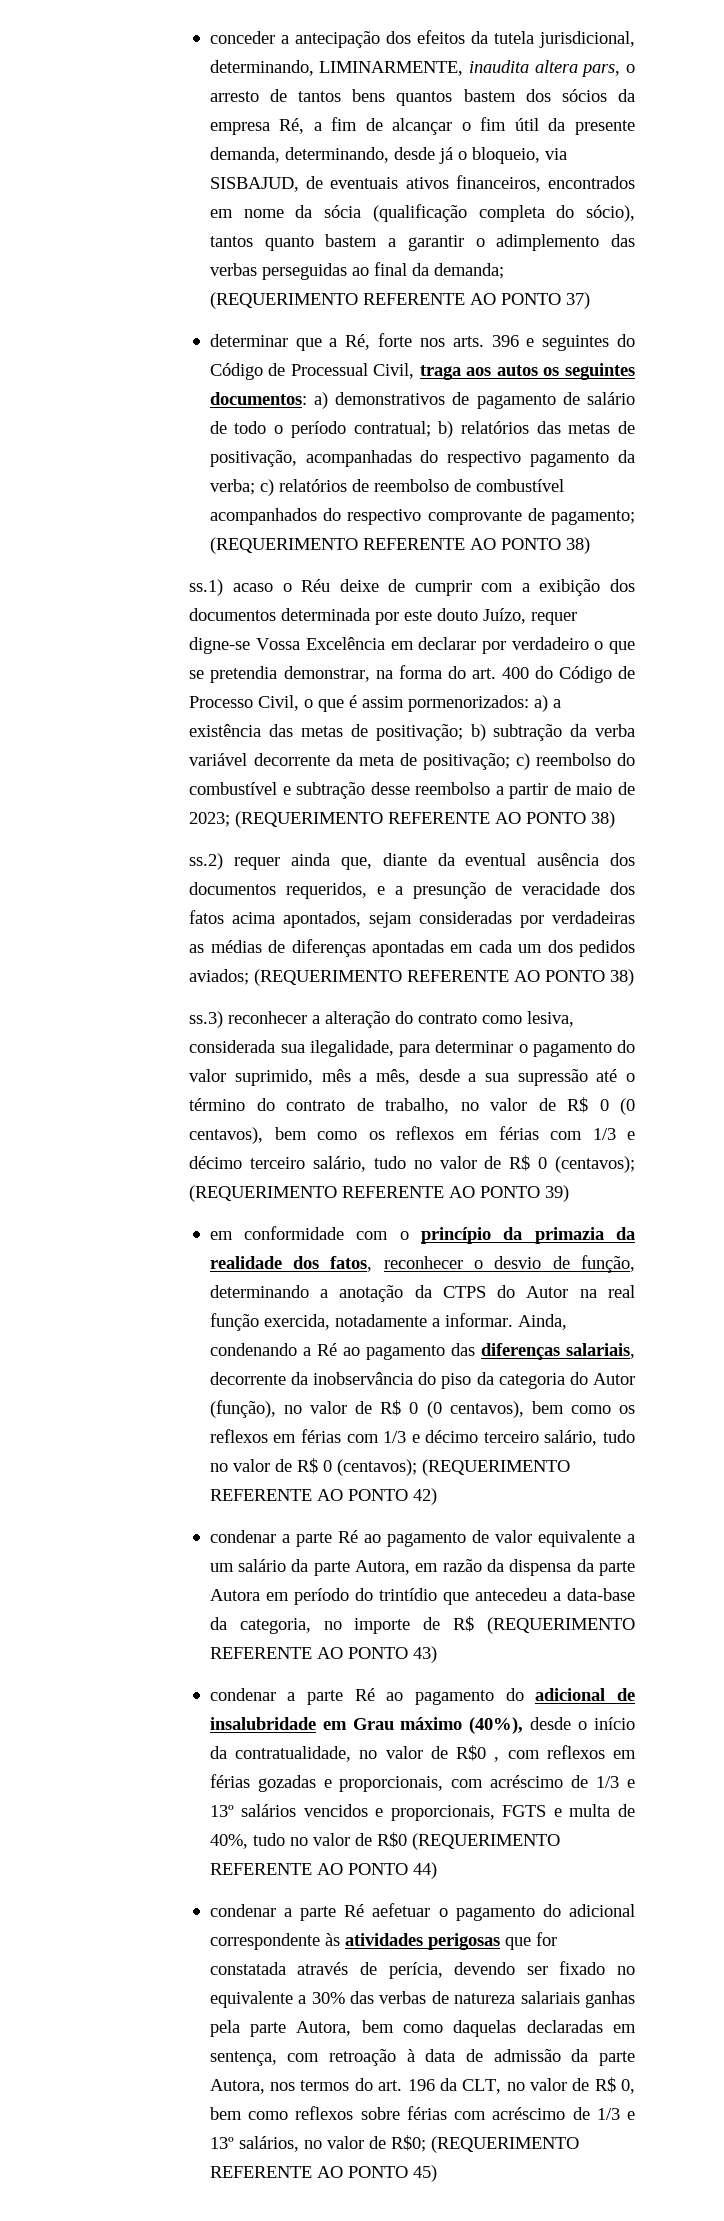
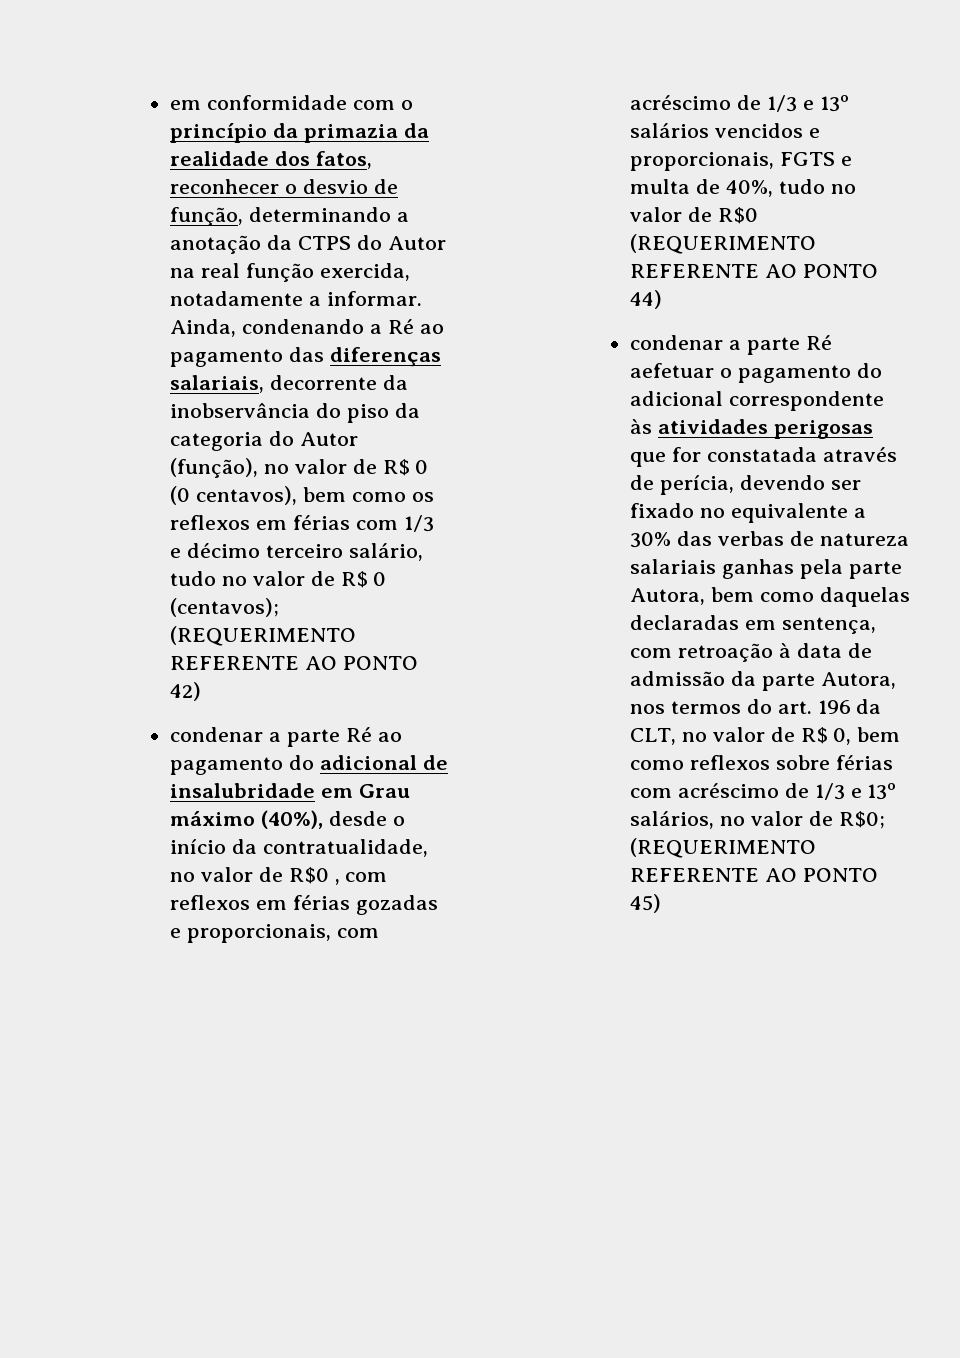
[209,30,635,48] [209,60,636,77] [209,89,635,106] [209,117,635,135] [209,147,567,164] [209,175,635,192] [209,204,635,222] [209,234,635,251] [209,262,504,280] [209,292,590,309] [209,333,635,351] [209,363,635,380] [209,392,635,409] [209,421,635,438] [209,450,635,467] [209,479,564,496] [209,508,635,525] [209,537,590,554] [189,579,636,596] [189,608,578,625] [189,637,636,654] [189,665,635,683] [189,695,562,712] [189,724,636,741] [189,753,636,770] [189,782,636,799] [189,811,616,828] [189,853,636,870] [189,882,636,899] [189,910,635,928] [189,939,635,957] [189,969,635,986] [189,1011,575,1028] [189,1040,635,1057] [189,1069,635,1086] [189,1097,635,1115] [189,1126,635,1144] [189,1155,635,1173] [189,1185,570,1202] conceder a antecipação dos efeitos da tutela jurisdicional, determinando, LIMINARMENTE, inaudita altera pars, o arresto de tantos bens quantos bastem dos sócios da empresa Ré, a fim de alcançar o fim útil da presente demanda, determinando, desde já o bloqueio, via SISBAJUD, de eventuais ativos financeiros, encontrados em nome da sócia (qualificação completa do sócio), tantos quanto bastem a garantir o adimplemento das verbas perseguidas ao final da demanda; (REQUERIMENTO REFERENTE AO PONTO 37) // determinar que a Ré, forte nos arts. 396 e seguintes do Código de Processual Civil, traga aos autos os seguintes documentos: a) demonstrativos de pagamento de salário de todo o período contratual; b) relatórios das metas de positivação, acompanhadas do respectivo pagamento da verba; c) relatórios de reembolso de combustível acompanhados do respectivo comprovante de pagamento; (REQUERIMENTO REFERENTE AO PONTO 38) // ss.1) acaso o Réu deixe de cumprir com a exibição dos documentos determinada por este douto Juízo, requer digne-se Vossa Excelência em declarar por verdadeiro o que se pretendia demonstrar, na forma do art. 400 do Código de Processo Civil, o que é assim pormenorizados: a) a existência das metas de positivação; b) subtração da verba variável decorrente da meta de positivação; c) reembolso do combustível e subtração desse reembolso a partir de maio de 2023; (REQUERIMENTO REFERENTE AO PONTO 38) // ss.2) requer ainda que, diante da eventual ausência dos documentos requeridos, e a presunção de veracidade dos fatos acima apontados, sejam consideradas por verdadeiras as médias de diferenças apontadas em cada um dos pedidos aviados; (REQUERIMENTO REFERENTE AO PONTO 38) // ss.3) reconhecer a alteração do contrato como lesiva, considerada sua ilegalidade, para determinar o pagamento do valor suprimido, mês a mês, desde a sua supressão até o término do contrato de trabalho, no valor de R$ 0 (0 centavos), bem como os reflexos em férias com 1/3 e décimo terceiro salário, tudo no valor de R$ 0 (centavos); (REQUERIMENTO REFERENTE AO PONTO 39) // -> (170, 105) none
[209,1530,636,1547] [209,1559,635,1576] [209,1588,635,1605] [209,1616,635,1634] [209,1646,437,1663] // condenar a parte Ré ao pagamento de valor equivalente a um salário da parte Autora, em razão da dispensa da parte Autora em período do trintídio que antecedeu a data-base da categoria, no importe de R$ (REQUERIMENTO REFERENTE AO PONTO 43) -> (202, 691) none

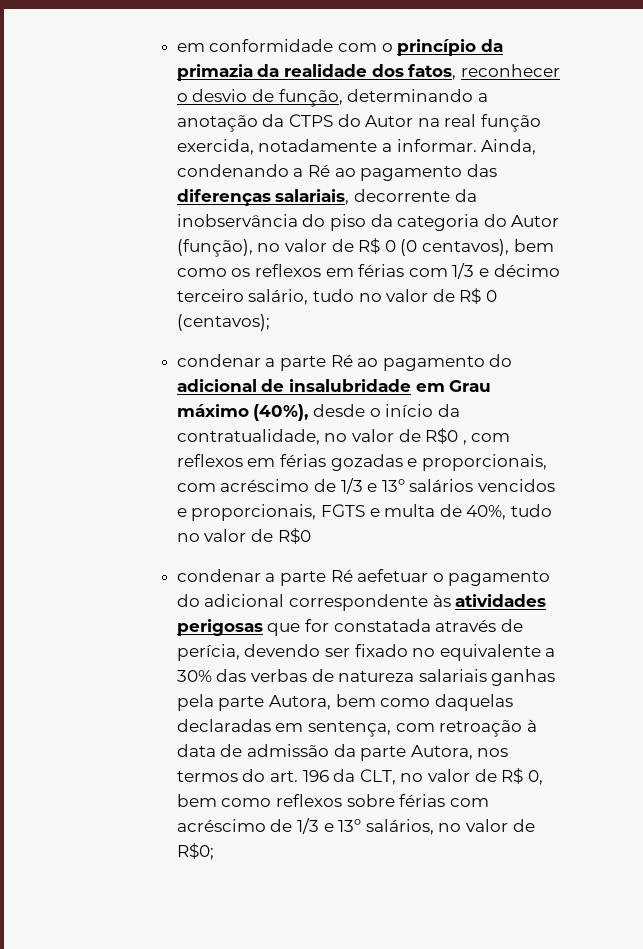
[170,626,357,646] [170,656,418,670] [170,682,202,701] (REQUERIMENTO REFERENTE AO PONTO 42) -> (270, 322) none
[630,234,817,254] [630,264,878,278] [630,290,663,309] (REQUERIMENTO REFERENTE AO PONTO 44) -> (311, 536) none
[630,838,817,858] [630,868,878,882] [630,894,662,913] (REQUERIMENTO REFERENTE AO PONTO 45) -> (214, 851) none

